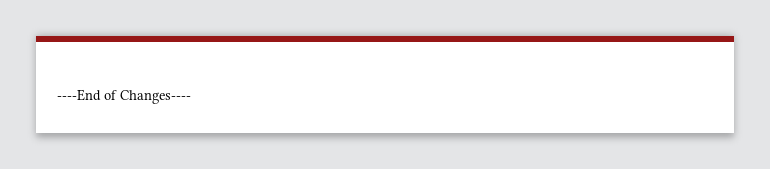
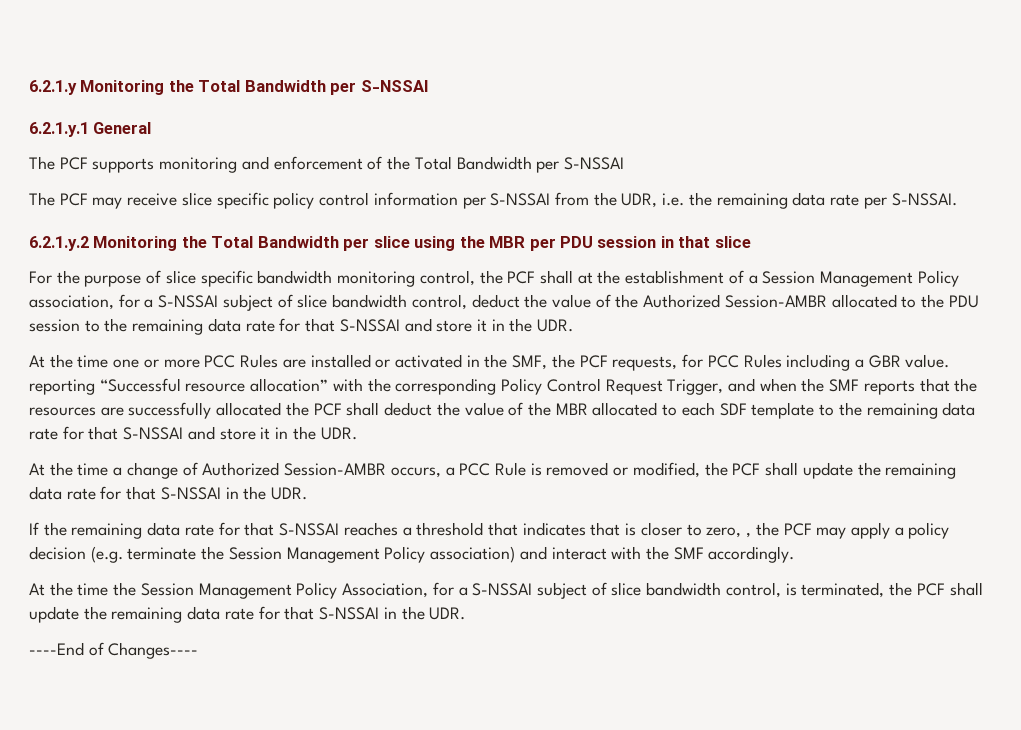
(57, 95) none -> [29,80,429,95] [29,122,152,137] [29,156,624,173] [29,192,957,209] [29,236,751,251] [29,270,959,287] [29,294,979,311] [29,318,574,335] [29,354,950,371] [29,378,978,395] [29,402,976,419] [29,426,357,440] [29,462,957,479] [29,486,308,500] [29,522,950,539] [29,546,795,563] [29,582,983,599] [29,606,466,623] 6.2.1.y Monitoring the Total Bandwidth per S-NSSAI // 6.2.1.y.1 General // The PCF supports monitoring and enforcement of the Total Bandwidth per S-NSSAI // The PCF may receive slice specific policy control information per S-NSSAI from the UDR, i.e. the remaining data rate per S-NSSAI. // 6.2.1.y.2 Monitoring the Total Bandwidth per slice using the MBR per PDU session in that slice // For the purpose of slice specific bandwidth monitoring control, the PCF shall at the establishment of a Session Management Policy association, for a S-NSSAI subject of slice bandwidth control, deduct the value of the Authorized Session-AMBR allocated to the PDU session to the remaining data rate for that S-NSSAI and store it in the UDR. // At the time one or more PCC Rules are installed or activated in the SMF, the PCF requests, for PCC Rules including a GBR value. reporting “Successful resource allocation” with the corresponding Policy Control Request Trigger, and when the SMF reports that the resources are successfully allocated the PCF shall deduct the value of the MBR allocated to each SDF template to the remaining data rate for that S-NSSAI and store it in the UDR. // At the time a change of Authorized Session-AMBR occurs, a PCC Rule is removed or modified, the PCF shall update the remaining data rate for that S-NSSAI in the UDR. // If the remaining data rate for that S-NSSAI reaches a threshold that indicates that is closer to zero, , the PCF may apply a policy decision (e.g. terminate the Session Management Policy association) and interact with the SMF accordingly. // At the time the Session Management Policy Association, for a S-NSSAI subject of slice bandwidth control, is terminated, the PCF shall update the remaining data rate for that S-NSSAI in the UDR. //

